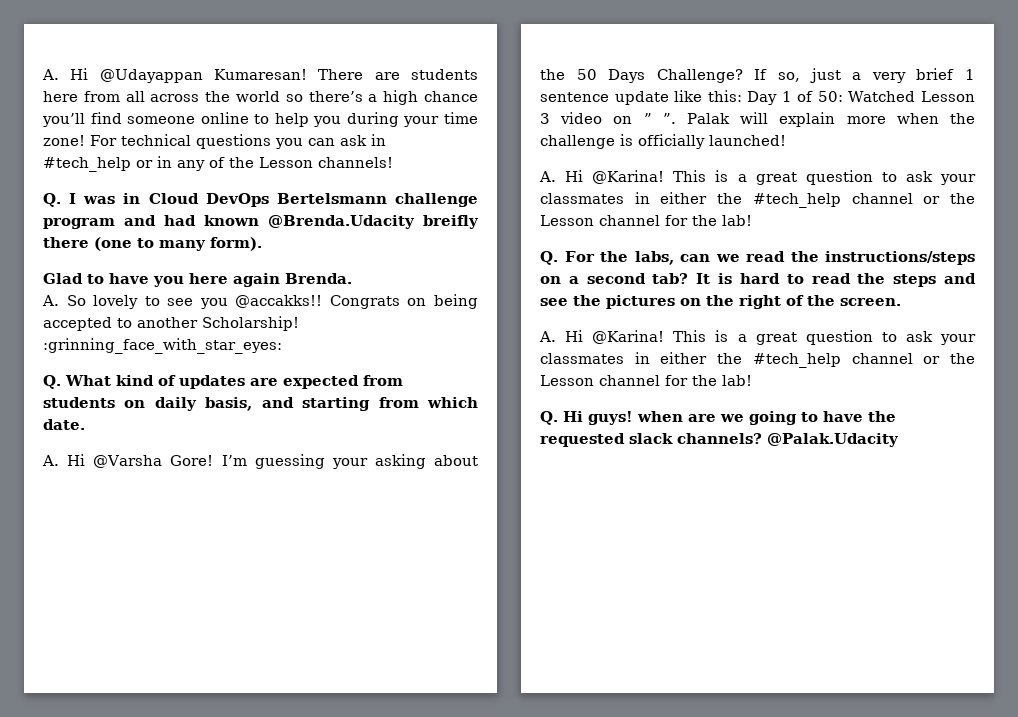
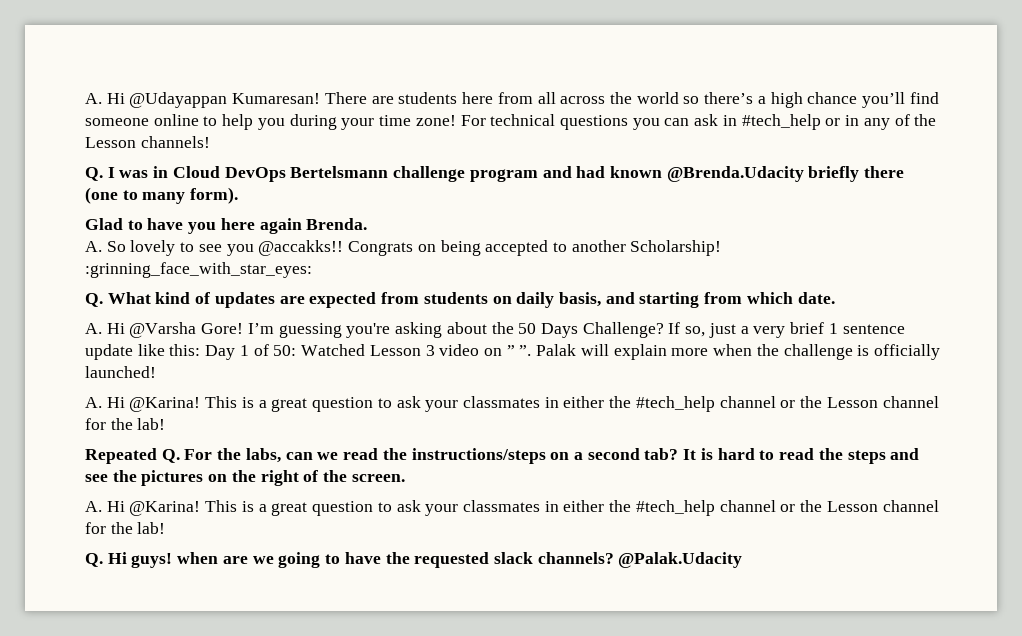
[423,215,479,229] breifly -> [808,166,860,182] briefly
[331,458,368,469] your -> [346,323,391,338] you're
(752, 220) none -> [85,448,157,464] Repeated

